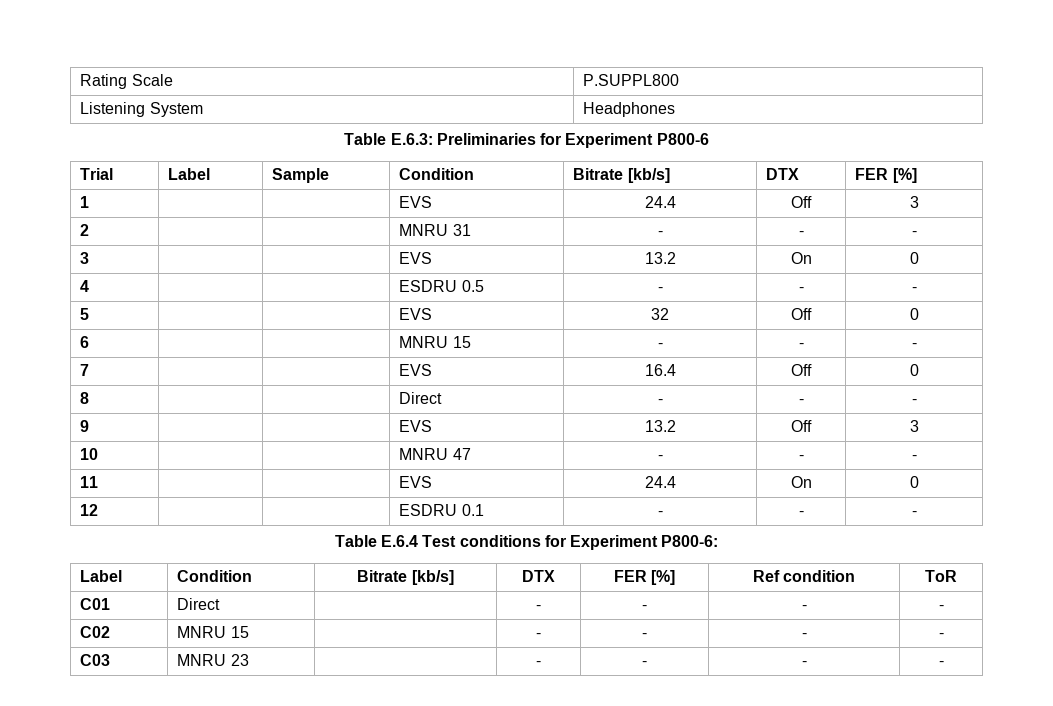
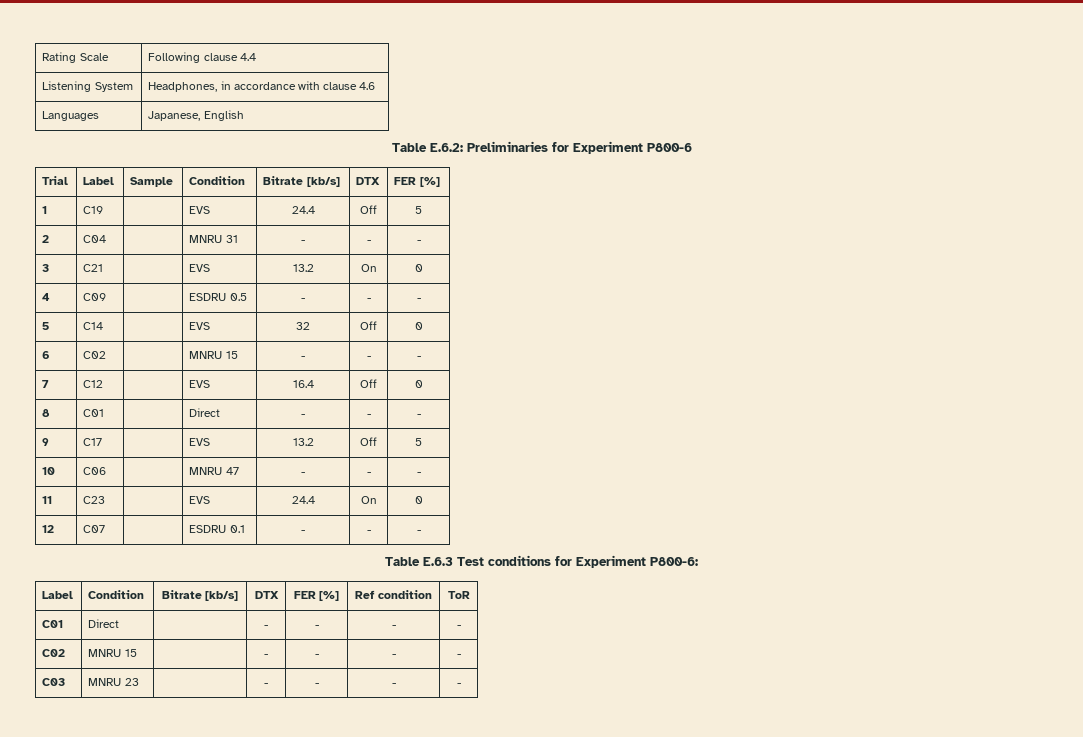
[583,74,680,86] P.SUPPL800 -> [148,52,256,63] Following clause 4.4
[583,102,676,117] [344,133,433,145] Headphones // Table E.6.3: -> [148,81,375,92] [42,111,100,121] [148,110,244,121] [391,143,463,152] Headphones, in accordance with clause 4.6 // Languages | Japanese, English // Table E.6.2:
(90, 202) none -> [83,206,104,214] C19
[909,196,919,208] 3 -> [415,206,422,214] 5
(90, 230) none -> [83,235,107,243] C04
(90, 258) none -> [83,264,104,272] C21
(90, 286) none -> [83,293,107,301] C09
(90, 314) none -> [83,322,104,330] C14
(90, 342) none -> [83,351,107,359] C02
(90, 370) none -> [83,380,104,388] C12
(90, 398) none -> [83,409,105,417] C01
(90, 426) none -> [83,438,103,446] C17
[909,420,919,432] 3 -> [415,438,422,446] 5
(99, 454) none -> [83,467,107,475] C06
(99, 482) none -> [83,496,106,504] C23
(99, 510) none -> [83,525,106,533] C07
[380,535,418,547] E.6.4 -> [423,557,453,566] E.6.3

